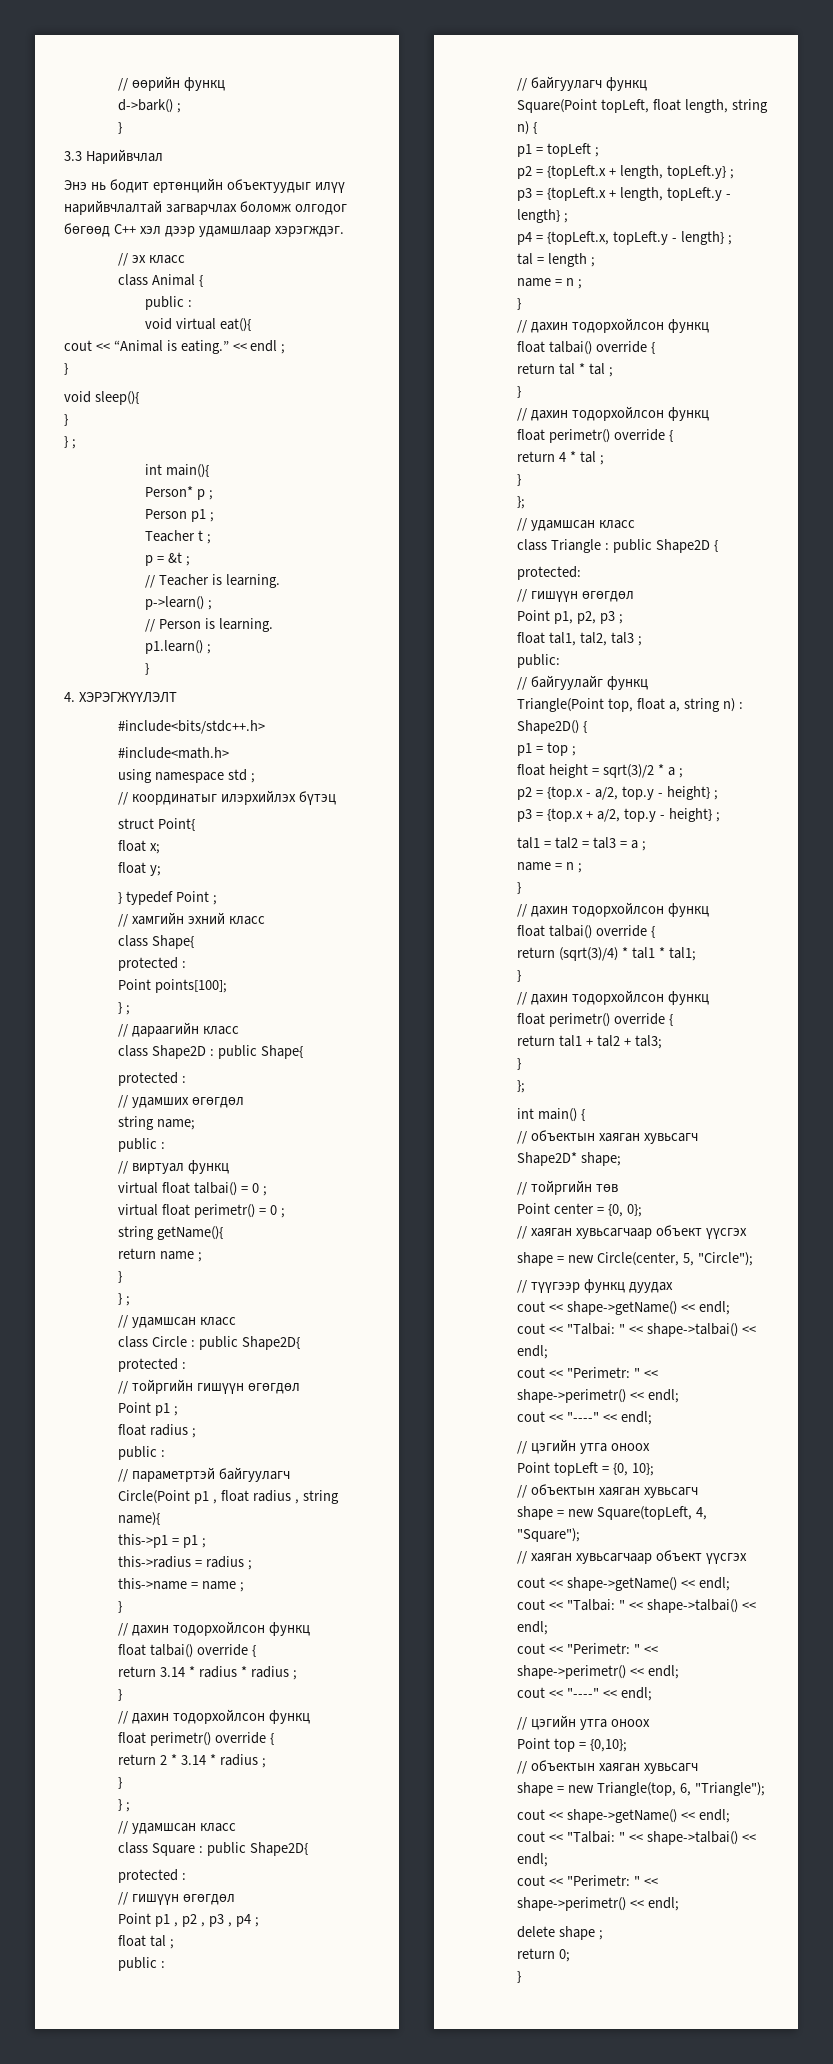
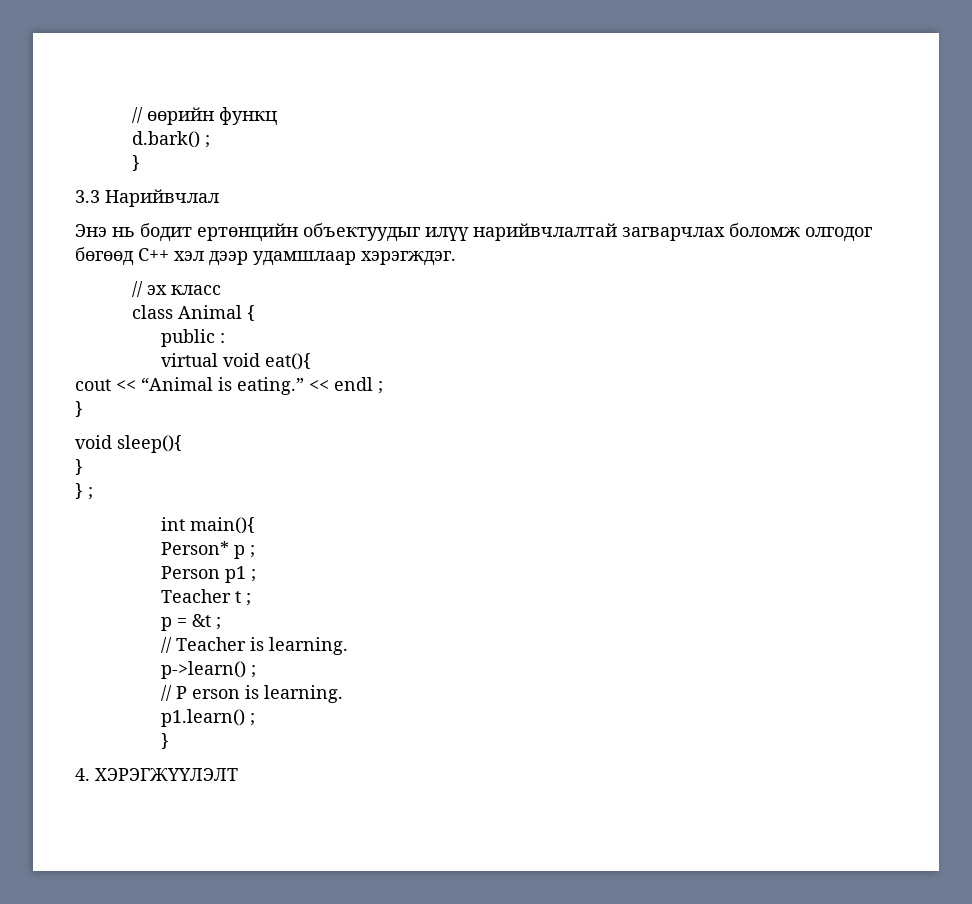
[118,99,174,113] d->bark() -> [132,131,201,148] d.bark()
[145,318,217,330] void virtual -> [161,353,261,367] virtual void
[159,619,202,629] Person -> [176,686,241,699] P erson
[118,720,266,734] [118,747,230,759] [118,769,256,783] [118,790,337,805] [118,818,196,831] [118,840,161,854] [118,862,162,876] [118,891,218,905] [118,912,266,927] [118,935,195,949] [118,957,187,971] [118,979,228,993] [118,1002,131,1015] [118,1022,240,1037] [118,1045,303,1059] [118,1072,187,1086] [118,1095,245,1108] [118,1116,196,1130] [118,1138,166,1152] [118,1160,230,1174] [118,1182,267,1196] [118,1204,285,1218] [118,1226,224,1240] [118,1248,203,1262] [118,1271,123,1283] [118,1293,131,1306] [118,1315,237,1328] [118,1336,300,1350] [118,1358,187,1372] [118,1379,301,1394] [118,1402,179,1416] [118,1424,197,1438] [118,1446,166,1460] [118,1467,291,1482] [118,1490,339,1504] [118,1512,161,1526] [118,1534,207,1548] [118,1556,253,1570] [118,1578,245,1592] [118,1601,123,1613] [118,1621,311,1636] [118,1644,257,1658] [118,1666,297,1680] [118,1689,123,1701] [118,1709,311,1724] [118,1732,275,1746] [118,1754,266,1768] [118,1777,123,1789] [118,1799,131,1812] [118,1821,237,1834] [118,1842,308,1856] [118,1869,187,1883] [118,1892,236,1905] [118,1913,259,1927] [118,1935,175,1949] [118,1957,166,1971] [517,76,648,91] [517,99,768,113] [517,121,538,135] [517,143,600,157] [517,165,734,179] [517,187,731,201] [517,209,569,223] [517,231,732,245] [517,253,596,267] [517,278,583,289] [517,298,522,310] [517,318,710,333] [517,341,656,355] [517,363,613,377] [517,386,522,398] [517,406,710,421] [517,429,674,443] [517,451,604,465] [517,474,522,486] [517,496,526,509] [517,518,636,531] [517,539,718,553] [517,566,582,580] [517,589,635,602] [517,610,623,624] [517,632,642,646] [517,654,561,668] [517,675,649,690] [517,698,743,712] [517,720,588,734] [517,742,577,756] [517,764,683,778] [517,786,718,800] [517,808,720,822] [517,837,646,851] [517,862,583,873] [517,882,522,894] [517,902,710,917] [517,925,656,939] [517,947,696,961] [517,970,522,982] [517,990,710,1005] [517,1013,674,1027] [517,1035,662,1049] [517,1058,522,1070] [517,1080,526,1093] [517,1108,586,1122] [517,1130,699,1144] [517,1152,622,1166] [517,1180,619,1195] [517,1203,642,1217] [517,1225,747,1239] [517,1252,753,1266] [517,1279,674,1293] [517,1301,730,1315] [517,1323,756,1337] [517,1345,549,1359] [517,1367,658,1378] [517,1389,680,1403] [517,1411,652,1425] [517,1439,651,1454] [517,1462,654,1476] [517,1484,699,1498] [517,1506,707,1520] [517,1528,581,1542] [517,1550,747,1564] [517,1577,730,1591] [517,1599,756,1613] [517,1621,549,1635] [517,1643,658,1654] [517,1665,680,1679] [517,1687,652,1701] [517,1715,651,1730] [517,1738,628,1752] [517,1760,699,1774] [517,1782,765,1796] [517,1809,730,1823] [517,1831,756,1845] [517,1853,549,1867] [517,1875,658,1886] [517,1897,680,1911] [517,1926,604,1940] [517,1948,571,1962] [517,1971,522,1983] // #include<bits/stdc++.h> // #include<math.h> // using namespace std ; // // координатыг илэрхийлэх бүтэц // struct Point{ // float x; // float y; // } typedef Point ; // // хамгийн эхний класс // class Shape{ // protected : // Point points[100]; // } ; // // дараагийн класс // class Shape2D : public Shape{ // protected : // // удамших өгөгдөл // string name; // public : // // виртуал функц // virtual float talbai() = 0 ; // virtual float perimetr() = 0 ; // string getName(){ // return name ; // } // } ; // // удамшсан класс // class Circle : public Shape2D{ // protected : // // тойргийн гишүүн өгөгдөл // Point p1 ; // float radius ; // public : // // параметртэй байгуулагч // Circle(Point p1 , float radius , string name){ // this->p1 = p1 ; // this->radius = radius ; // this->name = name ; // } // // дахин тодорхойлсон функц // float talbai() override { // return 3.14 * radius * radius ; // } // // дахин тодорхойлсон функц // float perimetr() override { // return 2 * 3.14 * radius ; // } // } ; // // удамшсан класс // class Square : public Shape2D{ // protected : // // гишүүн өгөгдөл // Point p1 , p2 , p3 , p4 ; // float tal ; // public : // // байгуулагч функц // Square(Point topLeft, float length, string n) { // p1 = topLeft ; // p2 = {topLeft.x + length, topLeft.y} ; // p3 = {topLeft.x + length, topLeft.y - length} ; // p4 = {topLeft.x, topLeft.y - length} ; // tal = length ; // name = n ; // } // // дахин тодорхойлсон функц // float talbai() override { // return tal * tal ; // } // // дахин тодорхойлсон функц // float perimetr() override { // return 4 * tal ; // } // }; // // удамшсан класс // class Triangle : public Shape2D { // protected: // // гишүүн өгөгдөл // Point p1, p2, p3 ; // float tal1, tal2, tal3 ; // public: // // байгуулайг функц // Triangle(Point top, float a, string n) : Shape2D() { // p1 = top ; // float height = sqrt(3)/2 * a ; // p2 = {top.x - a/2, top.y - height} ; // p3 = {top.x + a/2, top.y - height} ; // tal1 = tal2 = tal3 = a ; // name = n ; // } // // дахин тодорхойлсон функц // float talbai() override { // return (sqrt(3)/4) * tal1 * tal1; // } // // дахин тодорхойлсон функц // float perimetr() override { // return tal1 + tal2 + tal3; // } // }; // int main() { // // объектын хаяган хувьсагч // Shape2D* shape; // // тойргийн төв // Point center = {0, 0}; // // хаяган хувьсагчаар объект үүсгэх // shape = new Circle(center, 5, "Circle"); // // түүгээр функц дуудах // cout << shape->getName() << endl; // cout << "Talbai: " << shape->talbai() << endl; // cout << "Perimetr: " << shape->perimetr() << endl; // cout << "----" << endl; // // цэгийн утга оноох // Point topLeft = {0, 10}; // // объектын хаяган хувьсагч // shape = new Square(topLeft, 4, "Square"); // // хаяган хувьсагчаар объект үүсгэх // cout << shape->getName() << endl; // cout << "Talbai: " << shape->talbai() << endl; // cout << "Perimetr: " << shape->perimetr() << endl; // cout << "----" << endl; // // цэгийн утга оноох // Point top = {0,10}; // // объектын хаяган хувьсагч // shape = new Triangle(top, 6, "Triangle"); // cout << shape->getName() << endl; // cout << "Talbai: " << shape->talbai() << endl; // cout << "Perimetr: " << shape->perimetr() << endl; // delete shape ; // return 0; // } -> (238, 774) none

